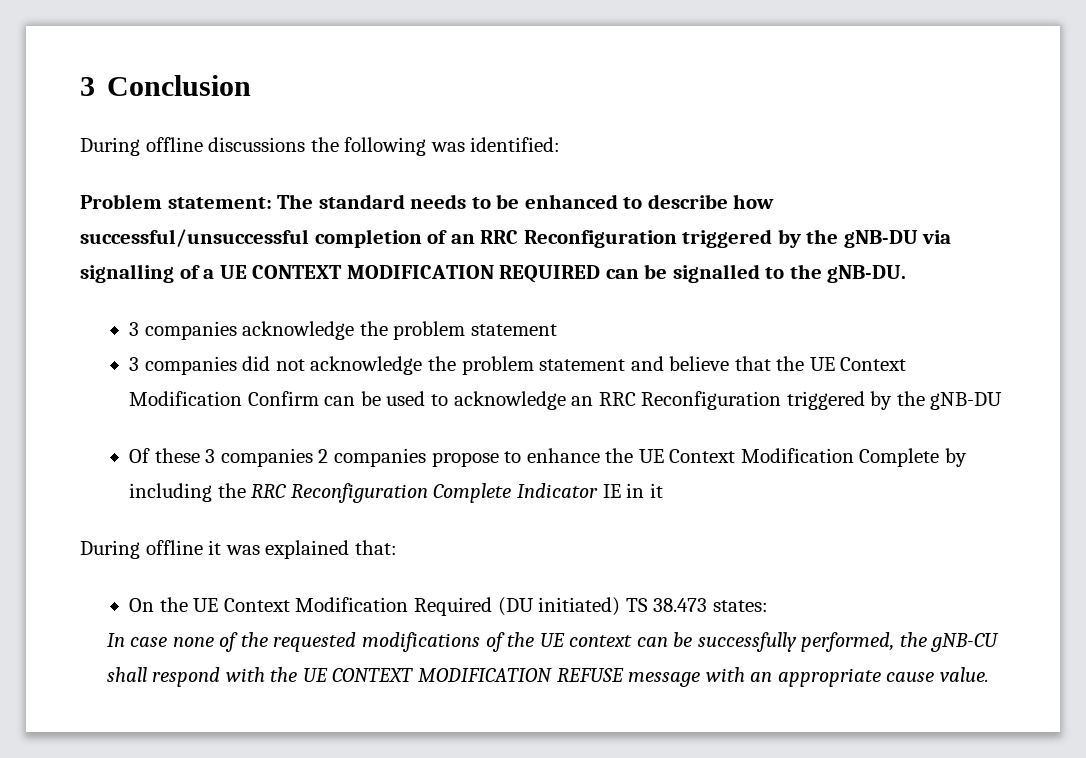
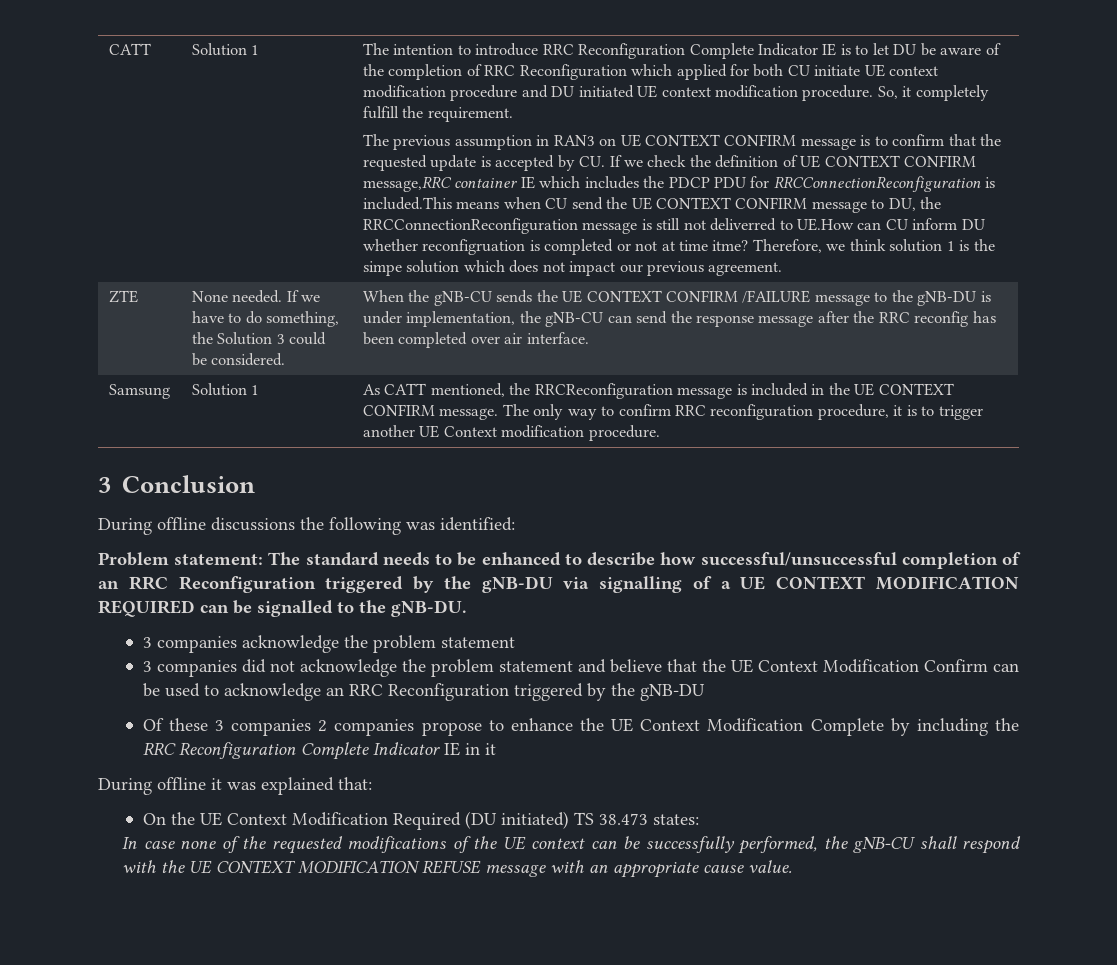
(80, 86) none -> [108,43,151,55] [191,43,260,56] [362,43,1001,59] [362,64,939,80] [362,85,989,101] [362,106,513,122] [362,134,1002,150] [362,155,977,171] [362,176,996,192] [362,197,942,213] [362,218,985,234] [362,239,995,255] [362,260,783,276] [108,290,138,303] [191,290,321,303] [191,311,340,327] [191,332,327,345] [191,353,286,366] [362,290,991,306] [362,311,996,327] [362,332,589,348] [108,384,170,399] [191,383,260,396] [362,383,954,399] [362,404,983,420] [362,425,660,441] CATT | Solution 1 | The intention to introduce RRC Reconfiguration Complete Indicator IE is to let DU be aware of the completion of RRC Reconfiguration which applied for both CU initiate UE context modification procedure and DU initiated UE context modification procedure. So, it completely fulfill the requirement. // The previous assumption in RAN3 on UE CONTEXT CONFIRM message is to confirm that the requested update is accepted by CU. If we check the definition of UE CONTEXT CONFIRM message,RRC container IE which includes the PDCP PDU for RRCConnectionReconfiguration is included.This means when CU send the UE CONTEXT CONFIRM message to DU, the RRCConnectionReconfiguration message is still not deliverred to UE.How can CU inform DU whether reconfigruation is completed or not at time itme? Therefore, we think solution 1 is the simpe solution which does not impact our previous agreement. // ZTE | None needed. If we have to do something, the Solution 3 could be considered. | When the gNB-CU sends the UE CONTEXT CONFIRM /FAILURE message to the gNB-DU is under implementation, the gNB-CU can send the response message after the RRC reconfig has been completed over air interface. // Samsung | Solution 1 | As CATT mentioned, the RRCReconfiguration message is included in the UE CONTEXT CONFIRM message. The only way to confirm RRC reconfiguration procedure, it is to trigger another UE Context modification procedure. //

